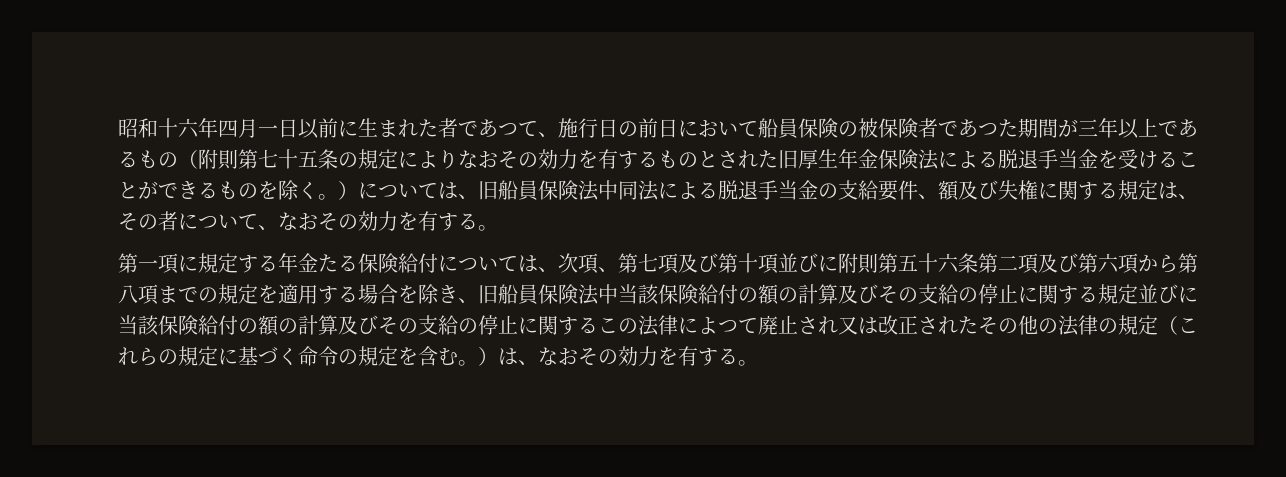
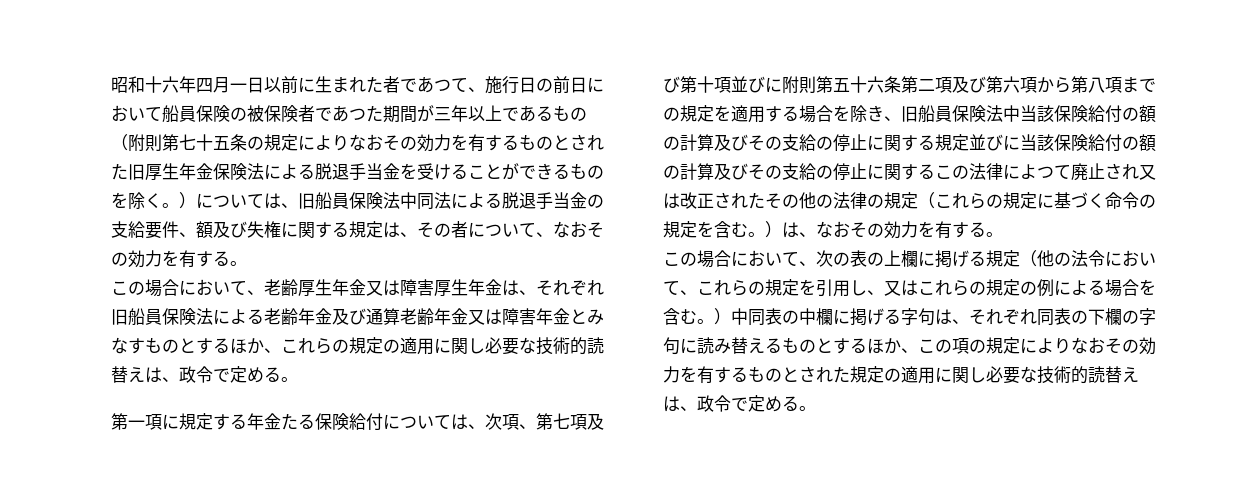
(499, 228) none -> [111,279,605,297] [111,308,605,326] [111,337,605,355] [111,366,299,383] // この場合において、老齢厚生年金又は障害厚生年金は、それぞれ旧船員保険法による老齢年金及び通算老齢年金又は障害年金とみなすものとするほか、これらの規定の適用に関し必要な技術的読替えは、政令で定める。
(759, 363) none -> [663,250,1157,268] [663,279,1157,297] [663,308,1157,326] [663,337,1157,355] [663,366,1140,384] [663,395,817,412] // この場合において、次の表の上欄に掲げる規定（他の法令において、これらの規定を引用し、又はこれらの規定の例による場合を含む。）中同表の中欄に掲げる字句は、それぞれ同表の下欄の字句に読み替えるものとするほか、この項の規定によりなおその効力を有するものとされた規定の適用に関し必要な技術的読替えは、政令で定める。

